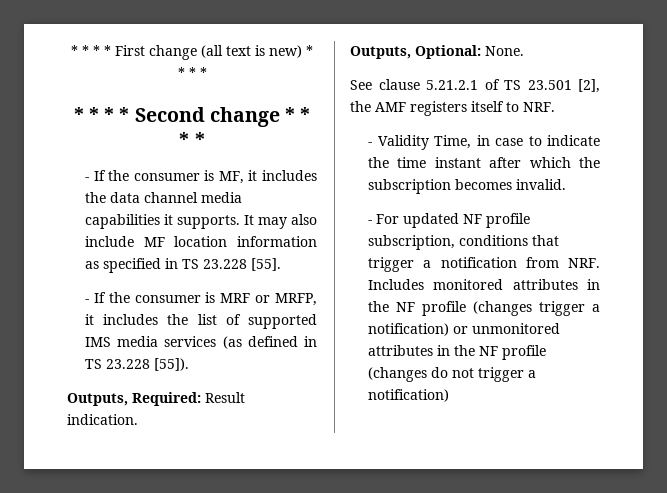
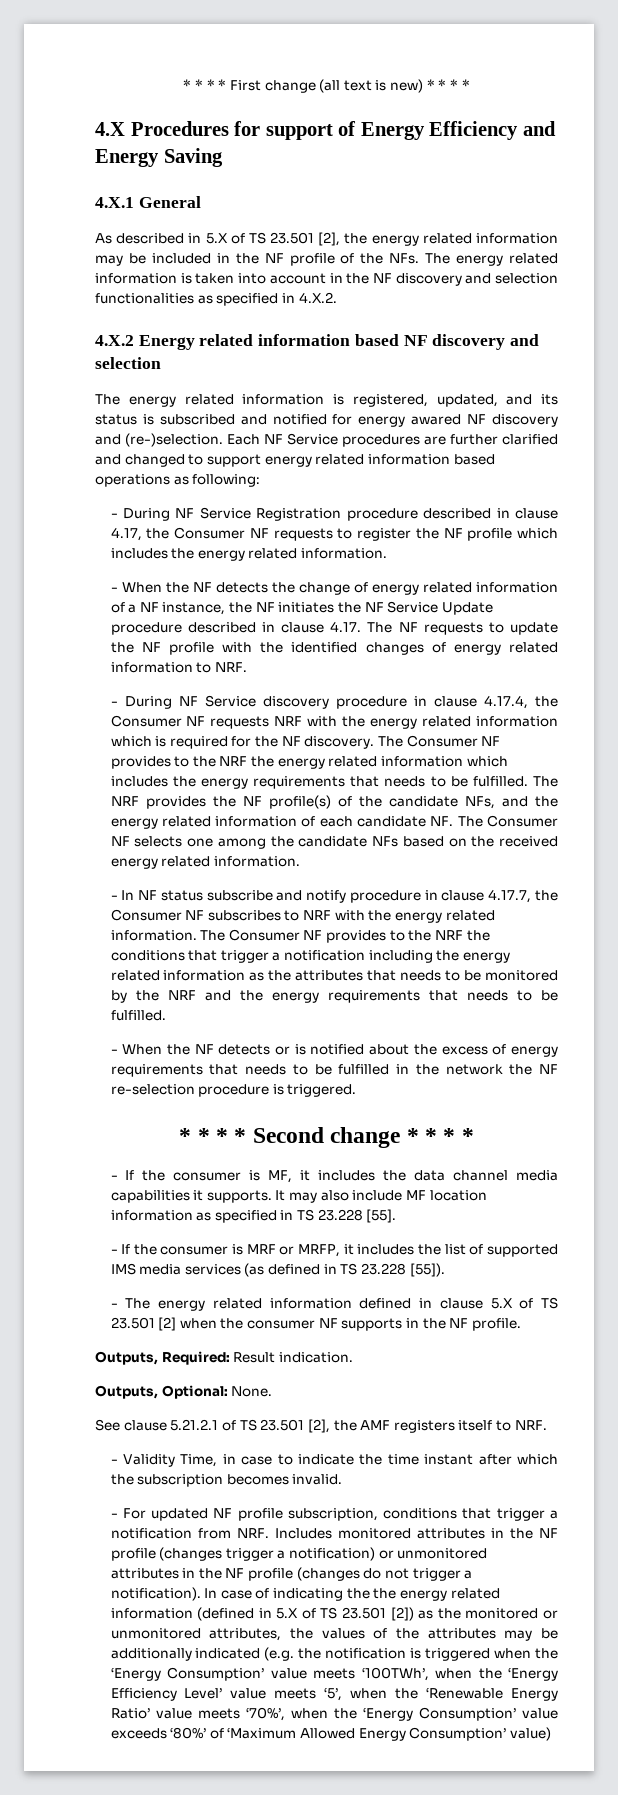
(207, 72) none -> [95,121,556,140] [95,148,223,167] [95,196,201,208] [95,232,558,246] [95,253,558,266] [95,273,558,286] [95,292,337,306] [95,334,540,350] [95,357,161,369] [95,394,558,407] [95,414,559,427] [95,433,558,447] [95,454,495,467] [95,474,261,487] [110,507,558,521] [110,527,558,541] [110,548,388,561] [110,582,558,595] [110,601,493,615] [110,621,558,635] [110,642,558,655] [110,662,247,673] [110,695,558,709] [110,715,558,729] [110,735,501,749] [110,756,508,769] [110,776,558,789] [110,795,558,809] [110,815,558,829] [110,836,558,849] [110,856,300,869] [110,889,558,903] [110,909,495,923] [110,929,490,943] [110,950,511,963] [110,970,558,981] [110,990,558,1003] [110,1010,166,1021] [110,1044,558,1057] [110,1064,558,1077] [110,1084,357,1097] // 4.X Procedures for support of Energy Efficiency and Energy Saving // 4.X.1 General // As described in 5.X of TS 23.501 [2], the energy related information may be included in the NF profile of the NFs. The energy related information is taken into account in the NF discovery and selection functionalities as specified in 4.X.2. // 4.X.2 Energy related information based NF discovery and selection // The energy related information is registered, updated, and its status is subscribed and notified for energy awared NF discovery and (re-)selection. Each NF Service procedures are further clarified and changed to support energy related information based operations as following: // - During NF Service Registration procedure described in clause 4.17, the Consumer NF requests to register the NF profile which includes the energy related information. // - When the NF detects the change of energy related information of a NF instance, the NF initiates the NF Service Update procedure described in clause 4.17. The NF requests to update the NF profile with the identified changes of energy related information to NRF. // - During NF Service discovery procedure in clause 4.17.4, the Consumer NF requests NRF with the energy related information which is required for the NF discovery. The Consumer NF provides to the NRF the energy related information which includes the energy requirements that needs to be fulfilled. The NRF provides the NF profile(s) of the candidate NFs, and the energy related information of each candidate NF. The Consumer NF selects one among the candidate NFs based on the received energy related information. // - In NF status subscribe and notify procedure in clause 4.17.7, the Consumer NF subscribes to NRF with the energy related information. The Consumer NF provides to the NRF the conditions that trigger a notification including the energy related information as the attributes that needs to be monitored by the NRF and the energy requirements that needs to be fulfilled. // - When the NF detects or is notified about the excess of energy requirements that needs to be fulfilled in the network the NF re-selection procedure is triggered.
(189, 364) none -> [110,1297,558,1311] [110,1317,521,1331] // - The energy related information defined in clause 5.X of TS 23.501 [2] when the consumer NF supports in the NF profile.
[367,389,449,402] notification) -> [110,1587,500,1601] [110,1607,558,1621] [110,1628,558,1641] [110,1647,558,1661] [110,1667,558,1681] [110,1688,558,1701] [110,1707,558,1721] [110,1727,552,1741] notification). In case of indicating the the energy related information (defined in 5.X of TS 23.501 [2]) as the monitored or unmonitored attributes, the values of the attributes may be additionally indicated (e.g. the notification is triggered when the ‘Energy Consumption’ value meets ‘100TWh’, when the ‘Energy Efficiency Level’ value meets ‘5’, when the ‘Renewable Energy Ratio’ value meets ‘70%’, when the ‘Energy Consumption’ value exceeds ‘80%’ of ‘Maximum Allowed Energy Consumption’ value)

